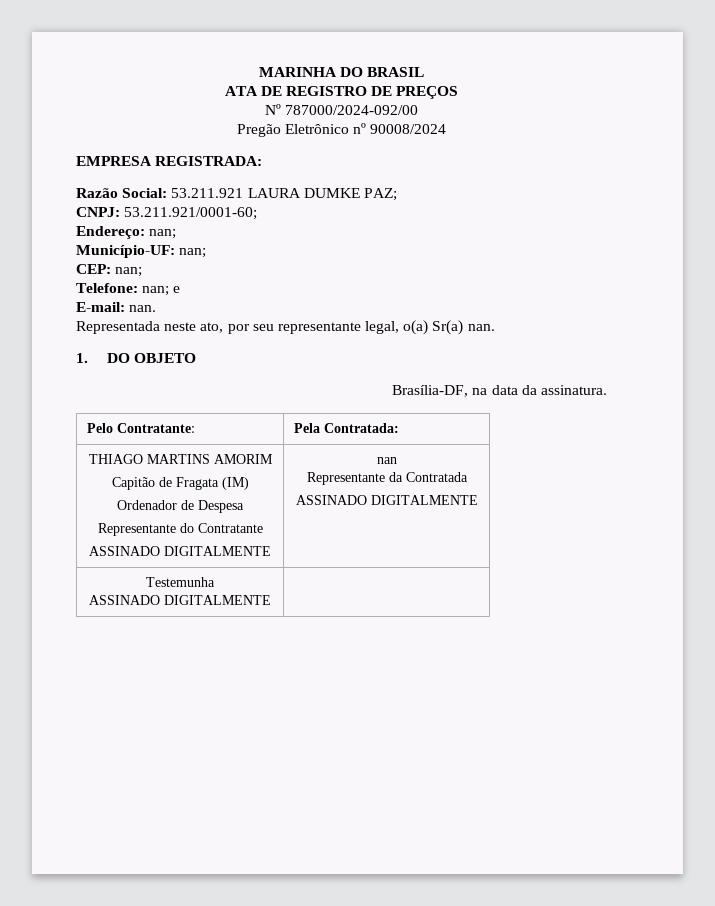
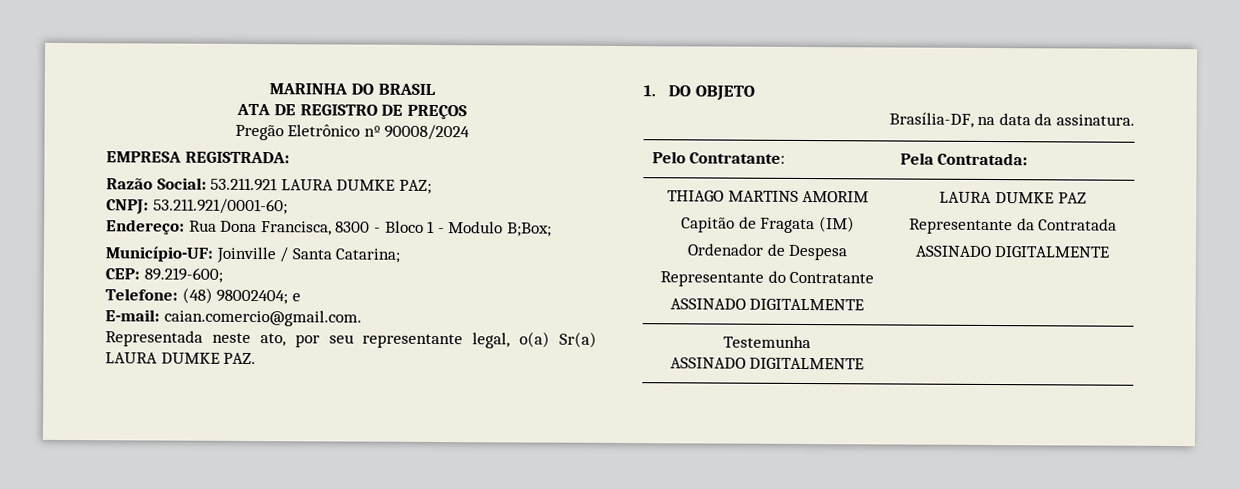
[264,104,419,115] // Nº 787000/2024-092/00 -> (467, 112) none
[149,229,177,239] [76,245,207,258] nan; // Município-UF: nan; -> [188,220,552,237] [105,246,401,264] Rua Dona Francisca, 8300 - Bloco 1 - Modulo B;Box; // Município-UF: Joinville / Santa Catarina;
[115,267,143,277] nan; -> [143,267,223,283] 89.219-600;
[142,286,170,296] nan; -> [181,287,289,305] (48) 98002404;
[129,305,157,312] nan. -> [163,309,362,327] caian.comercio@gmail.com.
[467,324,495,331] nan. -> [105,352,257,365] LAURA DUMKE PAZ.
[376,457,397,464] nan -> [939,191,1087,204] LAURA DUMKE PAZ

